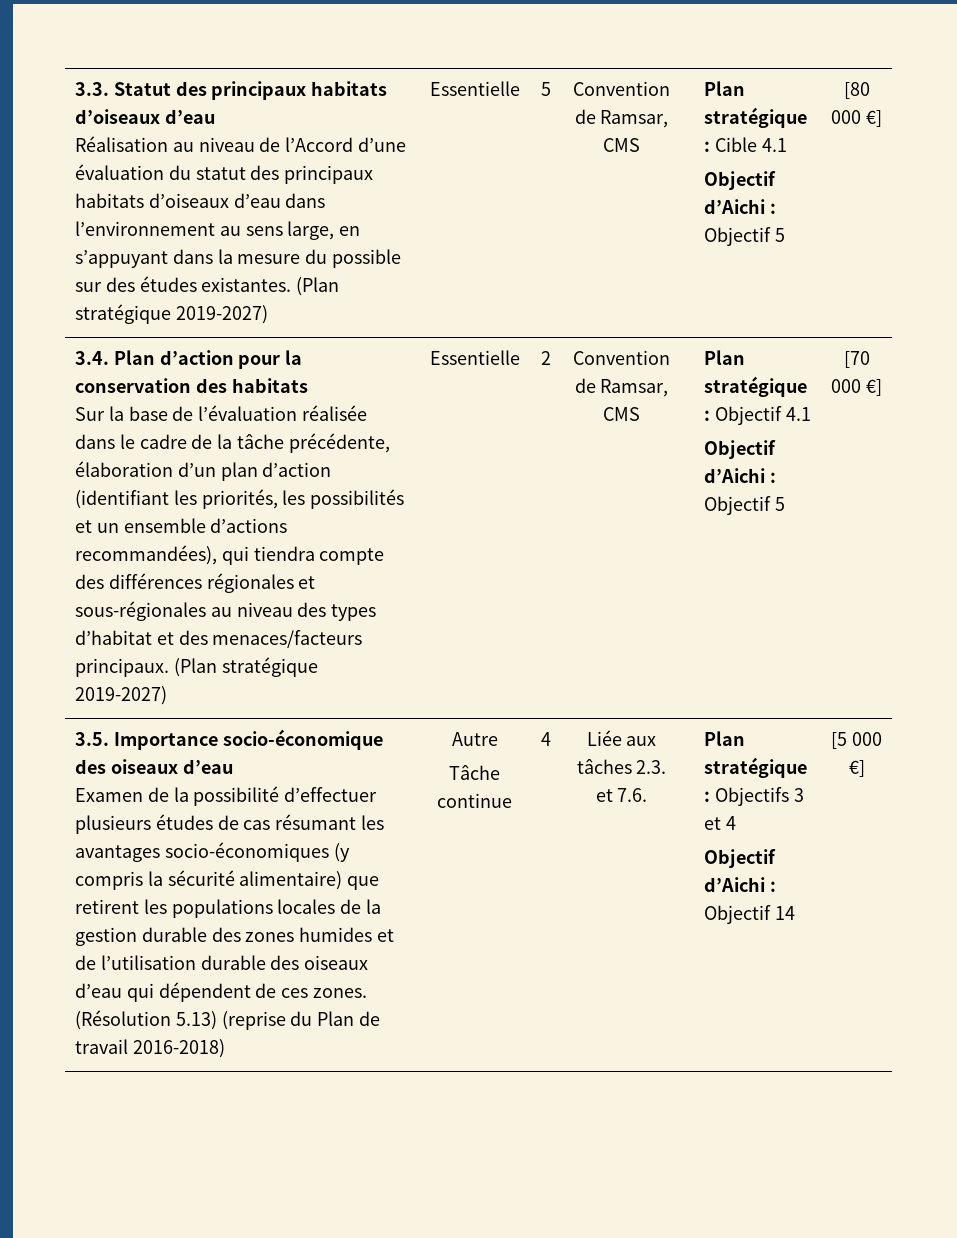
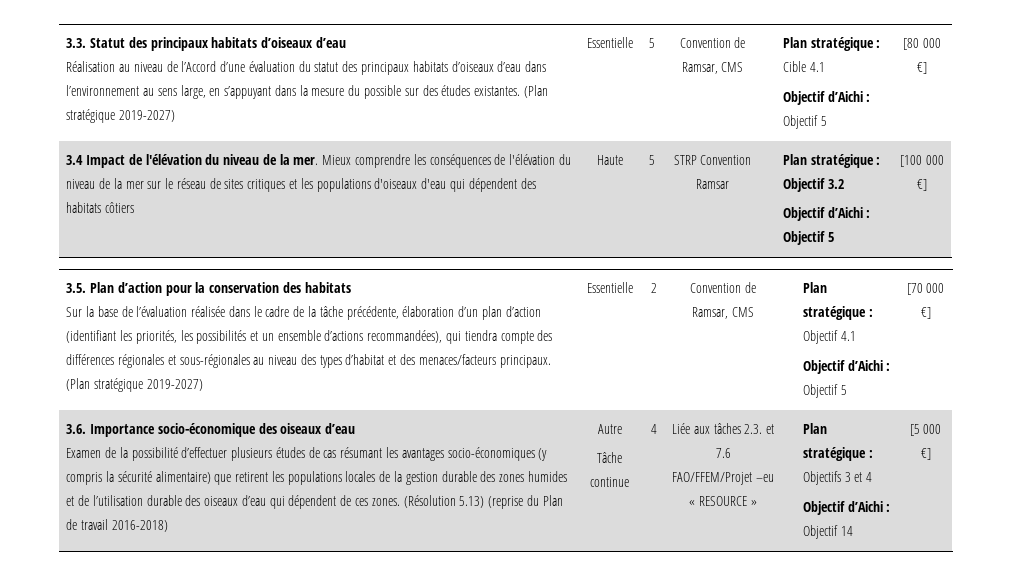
[74,351,109,365] 3.4. -> [66,154,571,168] [66,178,536,192] [66,202,135,213] [597,155,623,165] [649,155,655,165] [673,155,752,165] [696,179,729,189] [782,154,881,168] [782,178,844,192] [782,207,871,221] [782,231,834,245] [900,155,944,167] [917,179,927,191] [66,283,87,293] 3.4 Impact de l'élévation du niveau de la mer. Mieux comprendre les conséquences de l'élévation du niveau de la mer sur le réseau de sites critiques et les populations d'oiseaux d'eau qui dépendent des habitats côtiers | Haute | 5 | STRP Convention Ramsar | Plan stratégique : Objectif 3.2 // Objectif d’Aichi : Objectif 5 | [100 000 €] // 3.5.
[74,732,109,746] 3.5. -> [66,424,87,434] 3.6.
[617,788,648,802] 7.6. -> [715,448,731,458] [672,472,774,485] [689,496,757,506] 7.6 // FAO/FFEM/Projet –eu « RESOURCE »

